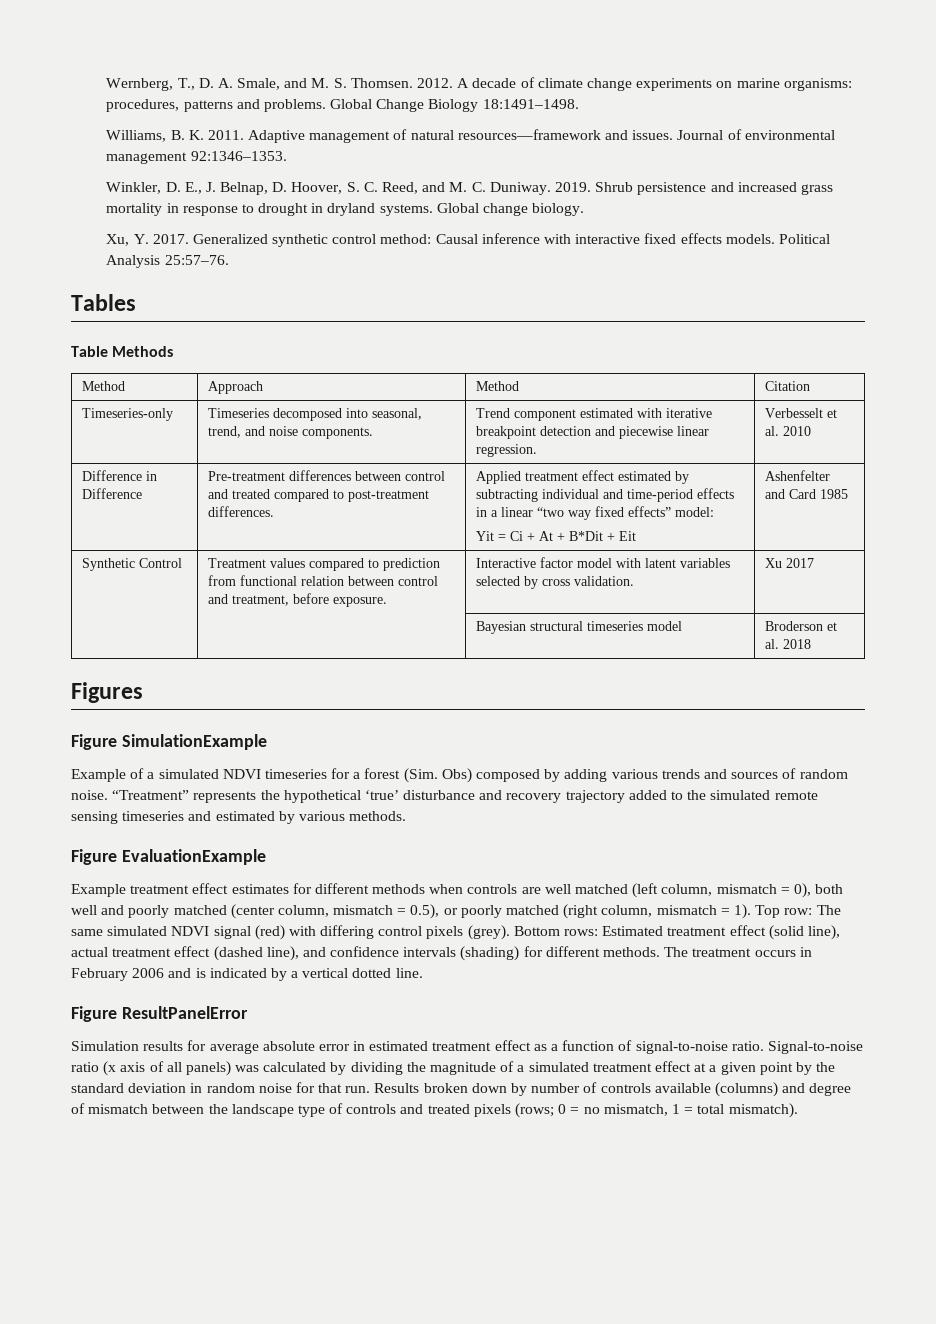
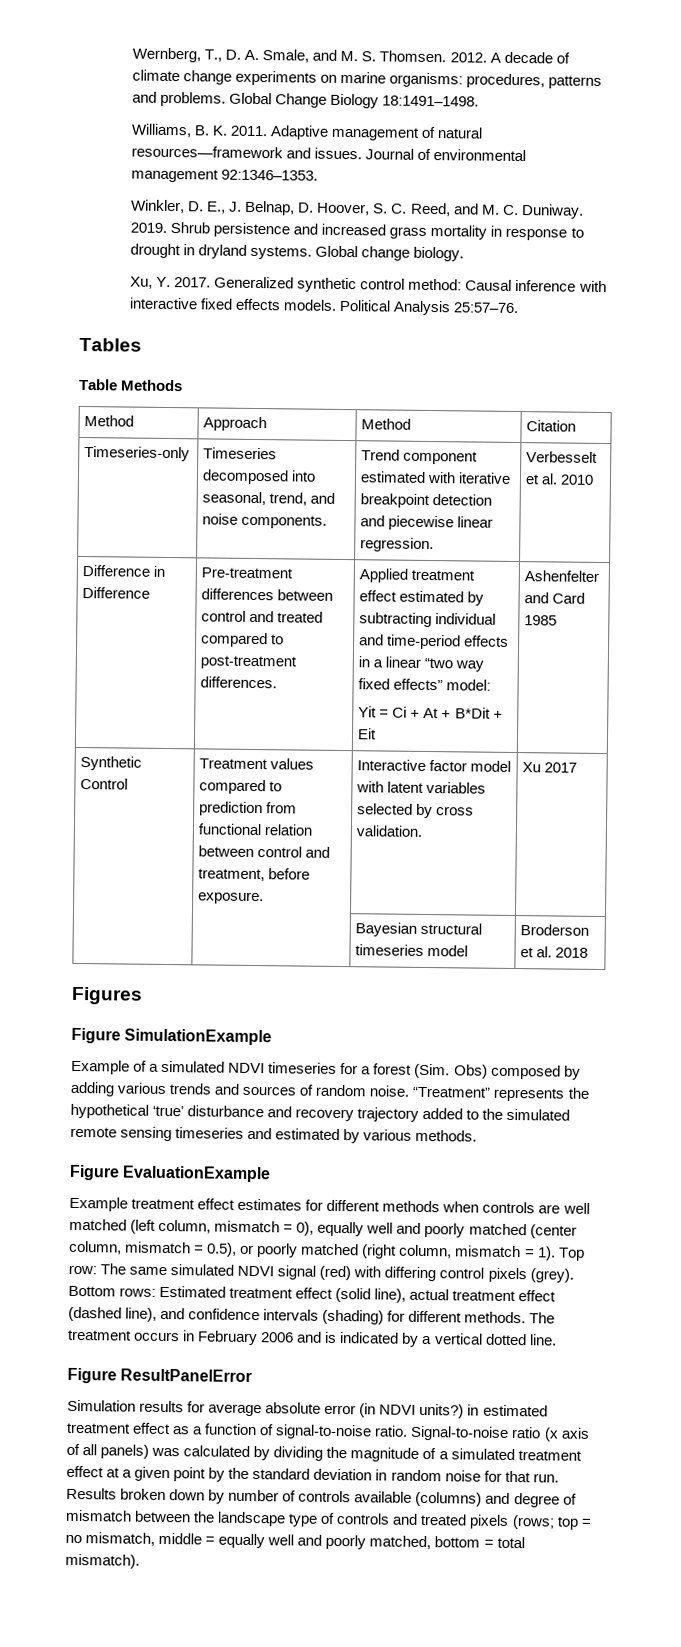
[815,884,844,894] both -> [317,1221,365,1237] equally
(350, 1047) none -> [359,1403,465,1419] (in NDVI units?)
[558,1104,567,1114] 0 -> [556,1516,579,1530] top
[671,1104,680,1114] 1 -> [158,1532,481,1550] middle = equally well and poorly matched, bottom

